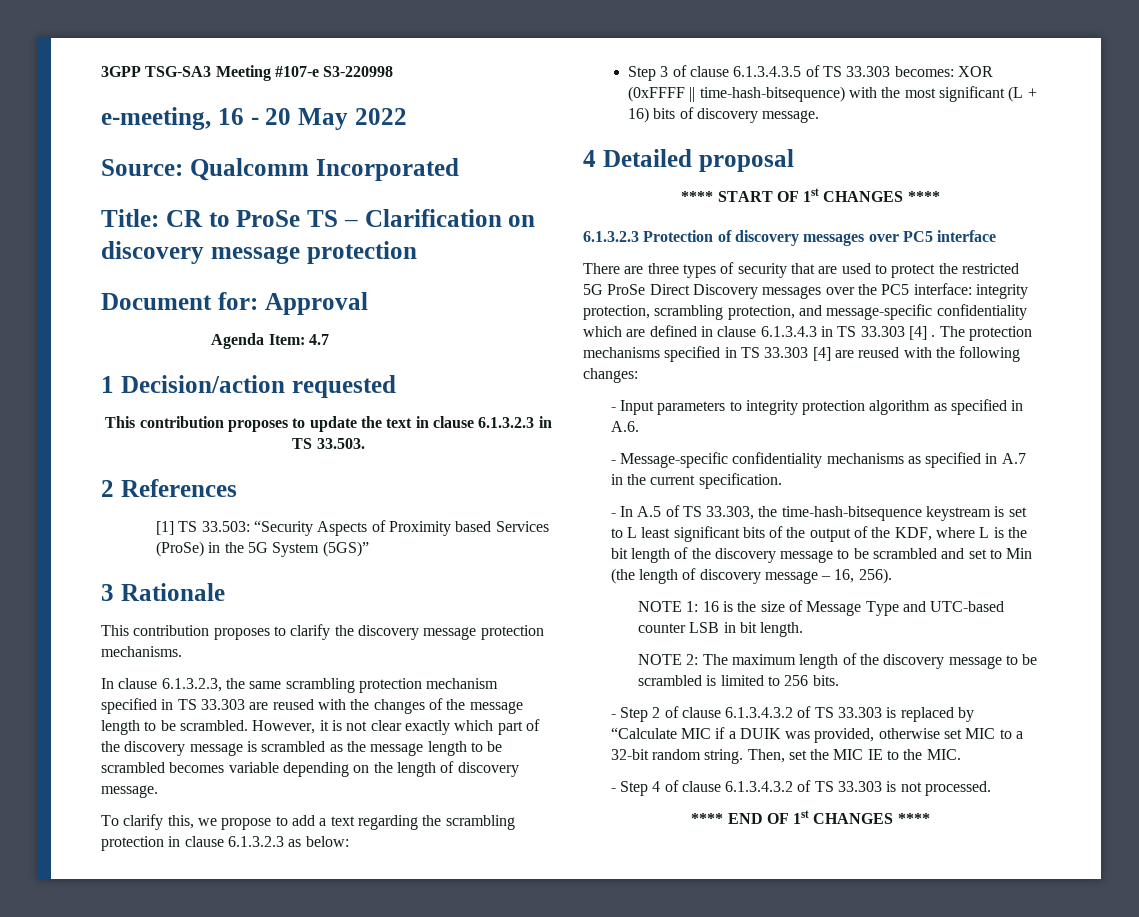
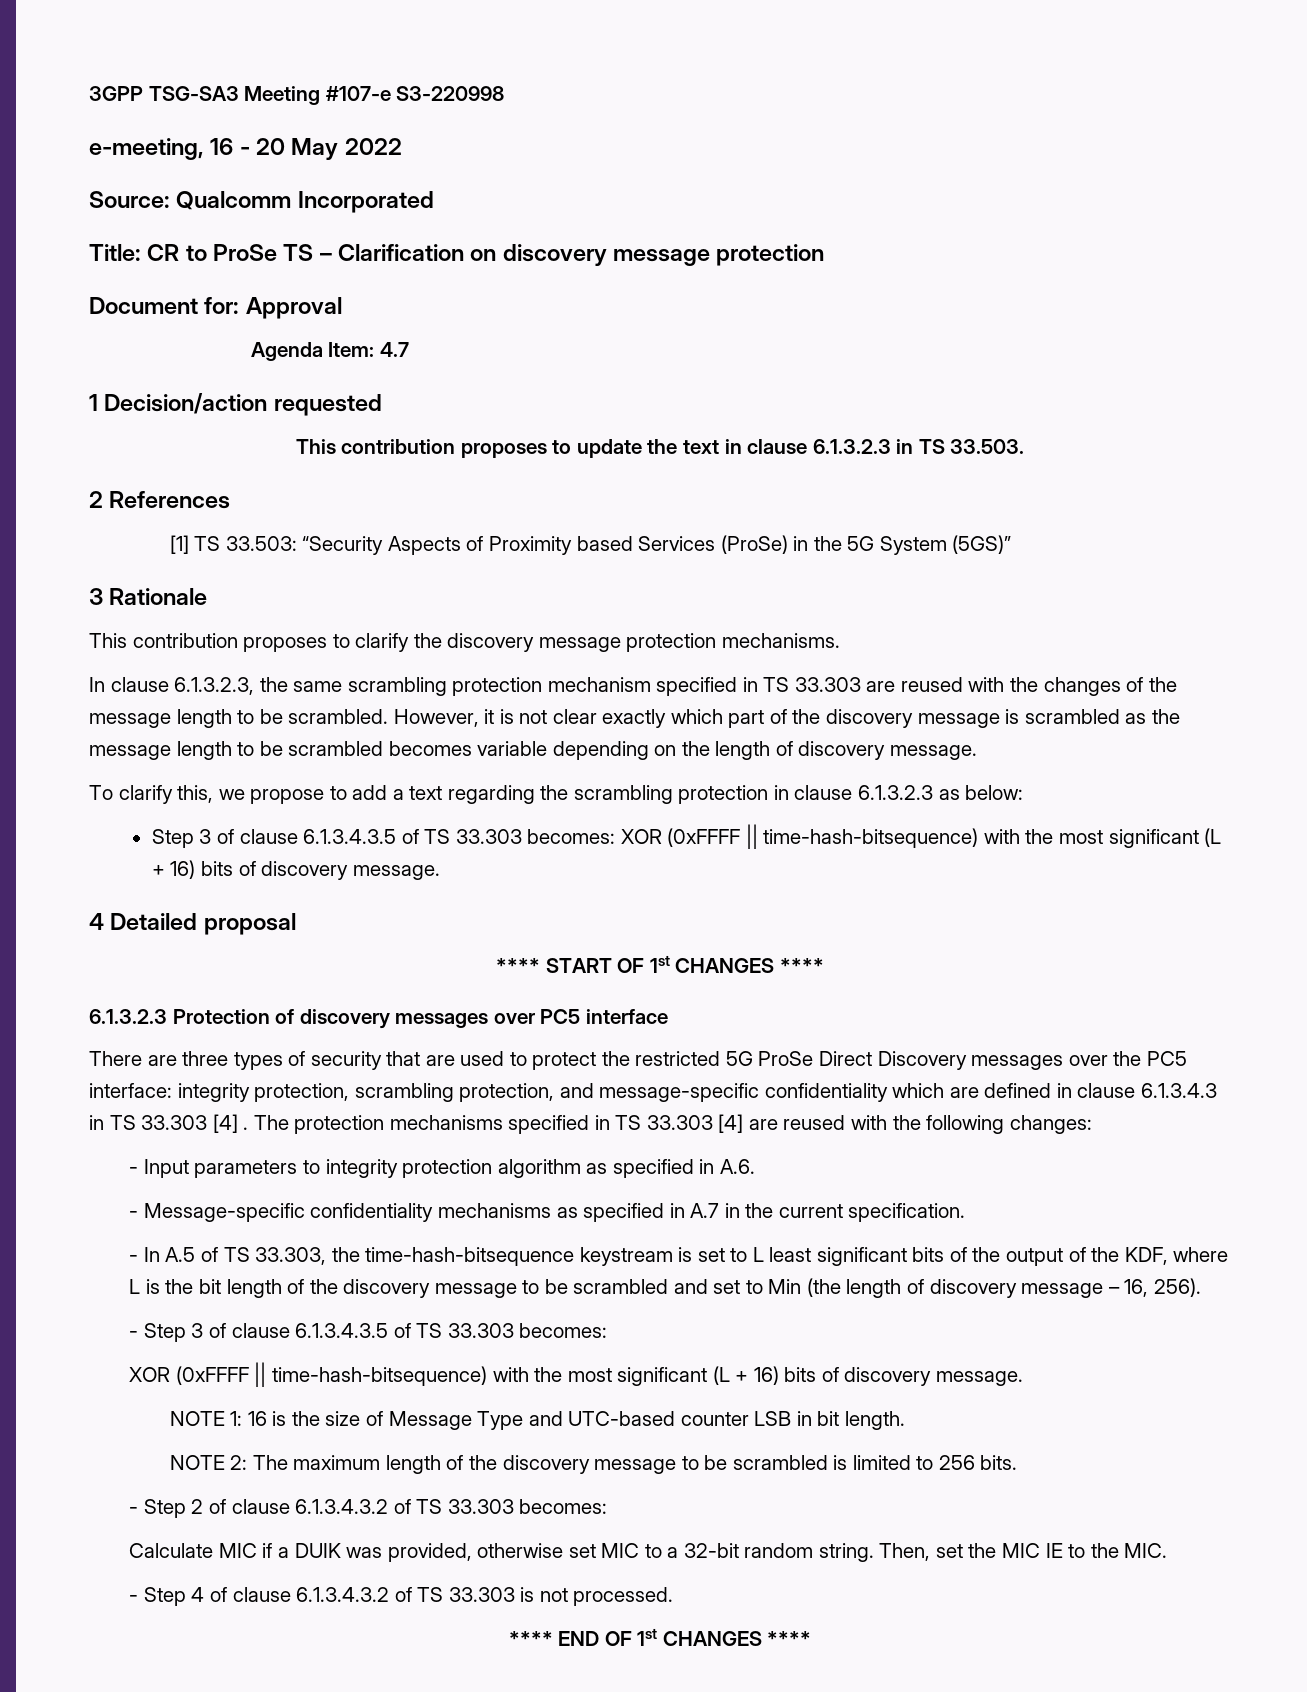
(892, 576) none -> [129,1323,608,1342] [129,1362,1023,1387] // - Step 3 of clause 6.1.3.4.3.5 of TS 33.303 becomes: // XOR (0xFFFF || time-hash-bitsequence) with the most significant (L + 16) bits of discovery message.
[886,707,975,722] [610,727,677,739] is replaced by “Calculate -> [519,1499,608,1514] [129,1543,214,1558] becomes: // Calculate

